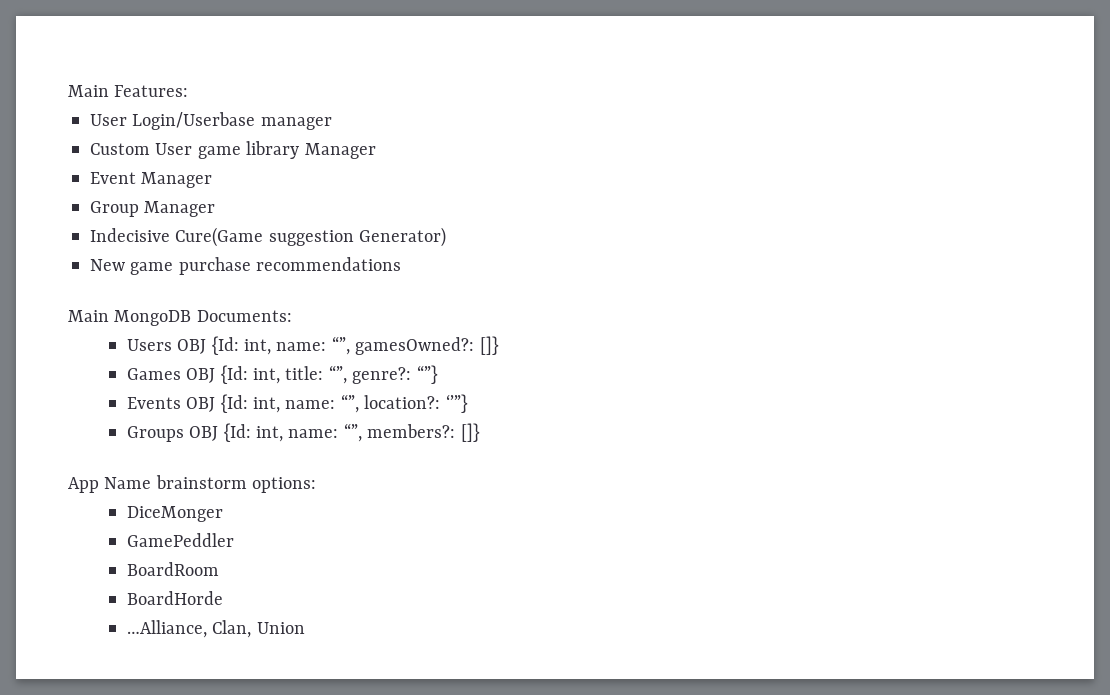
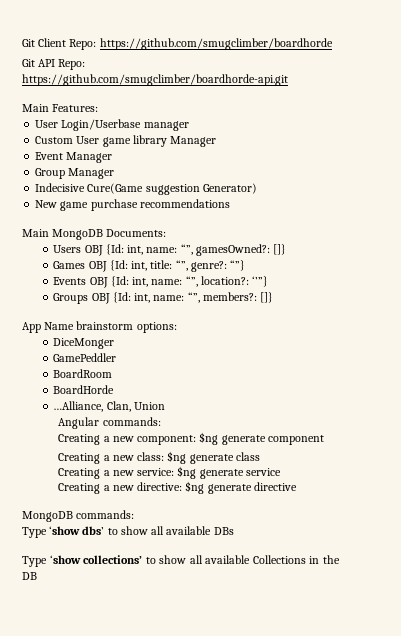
(68, 91) none -> [22,38,333,50] [22,59,86,70] [22,74,288,86] Git Client Repo: https://github.com/smugclimber/boardhorde // Git API Repo: https://github.com/smugclimber/boardhorde-api.git //
(305, 628) none -> [58,417,161,429] [58,432,324,445] [58,451,260,464] [58,466,281,479] [58,481,297,494] [22,510,135,522] [22,526,234,538] [22,555,340,567] [22,572,37,580] // Angular commands: // Creating a new component: $ng generate component // Creating a new class: $ng generate class // Creating a new service: $ng generate service // Creating a new directive: $ng generate directive // MongoDB commands: // Type ‘show dbs’ to show all available DBs // Type ‘show collections’ to show all available Collections in the DB

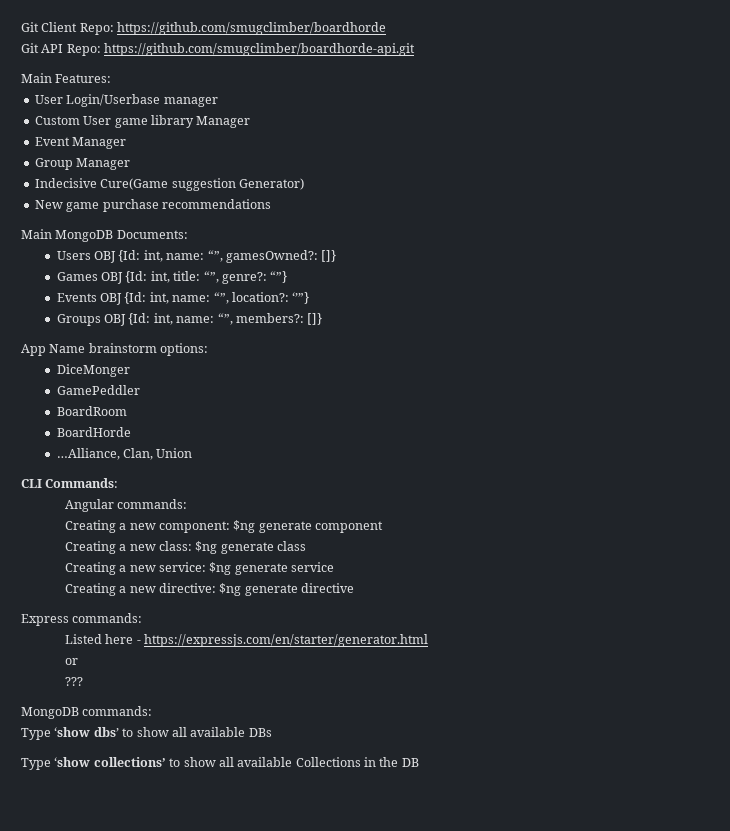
(165, 406) none -> [21,478,119,488] // CLI Commands:
(297, 486) none -> [21,613,143,626] [64,634,428,647] [64,658,78,665] [64,677,83,686] // Express commands: // Listed here - https://expressjs.com/en/starter/generator.html // or // ???

